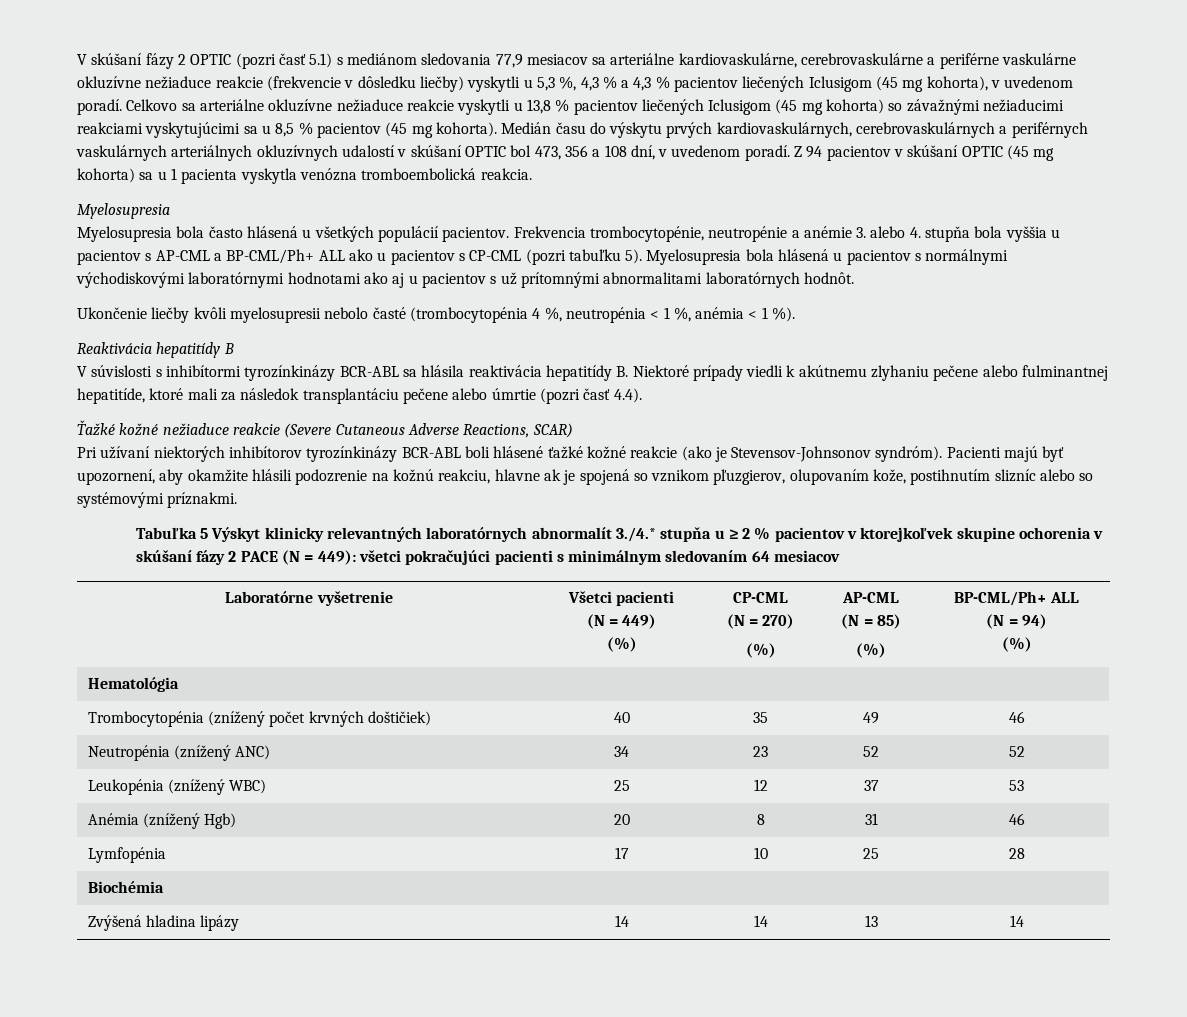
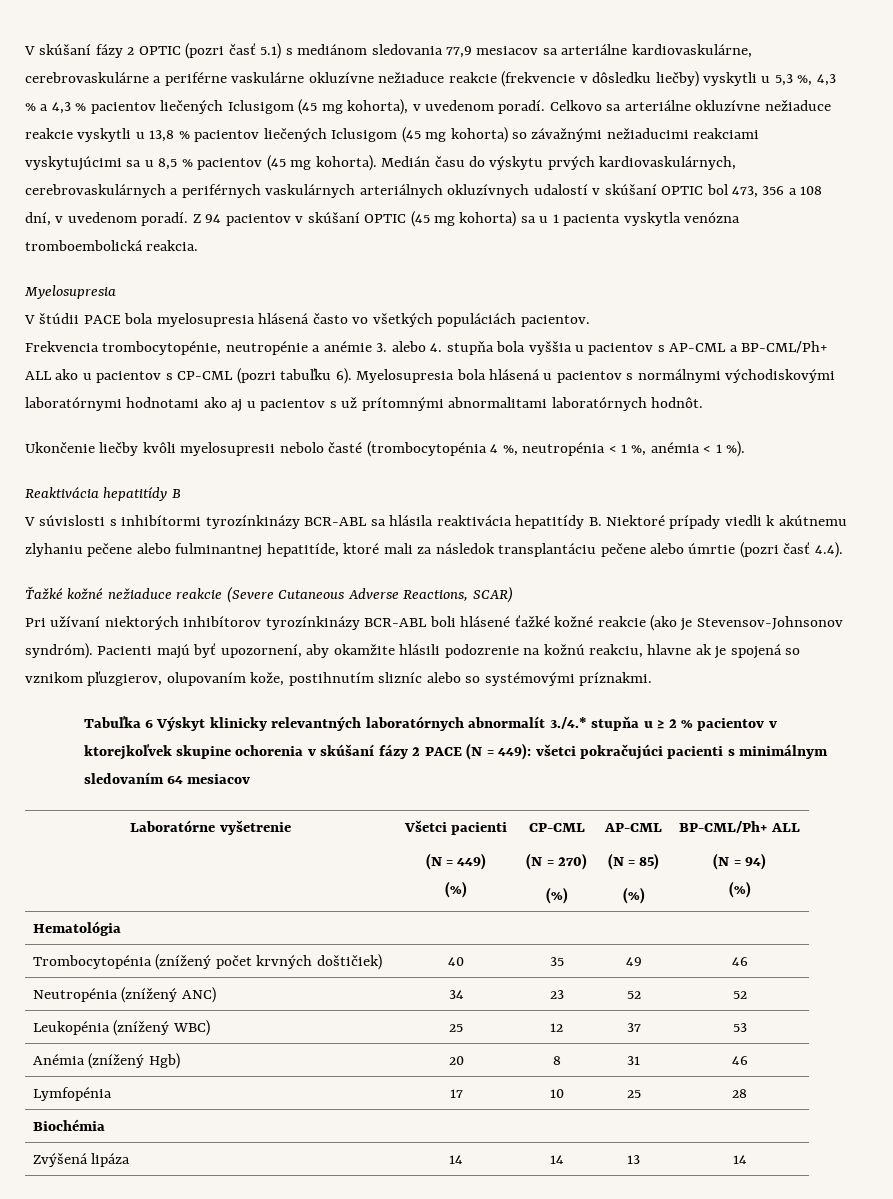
[77,226,439,242] Myelosupresia bola často hlásená u všetkých populácií -> [24,313,517,327] V štúdii PACE bola myelosupresia hlásená často vo všetkých populáciách
(510, 234) none -> (590, 321) //
[625,249,643,264] 5). -> [335,368,352,384] 6).
[199,528,208,539] 5 -> [144,720,153,728] 6
[145,915,240,931] hladina lipázy -> [91,1153,131,1167] lipáza

